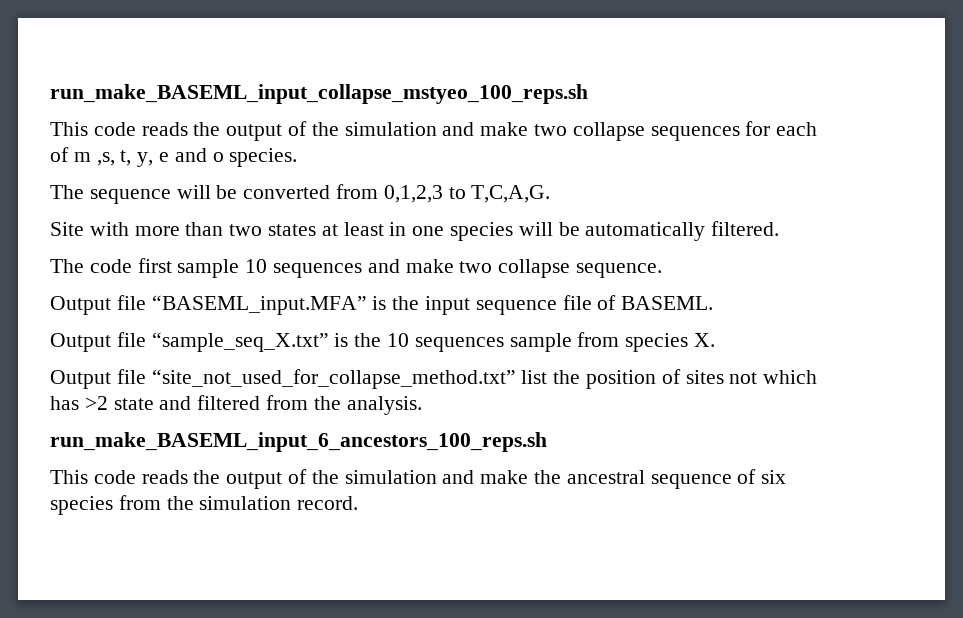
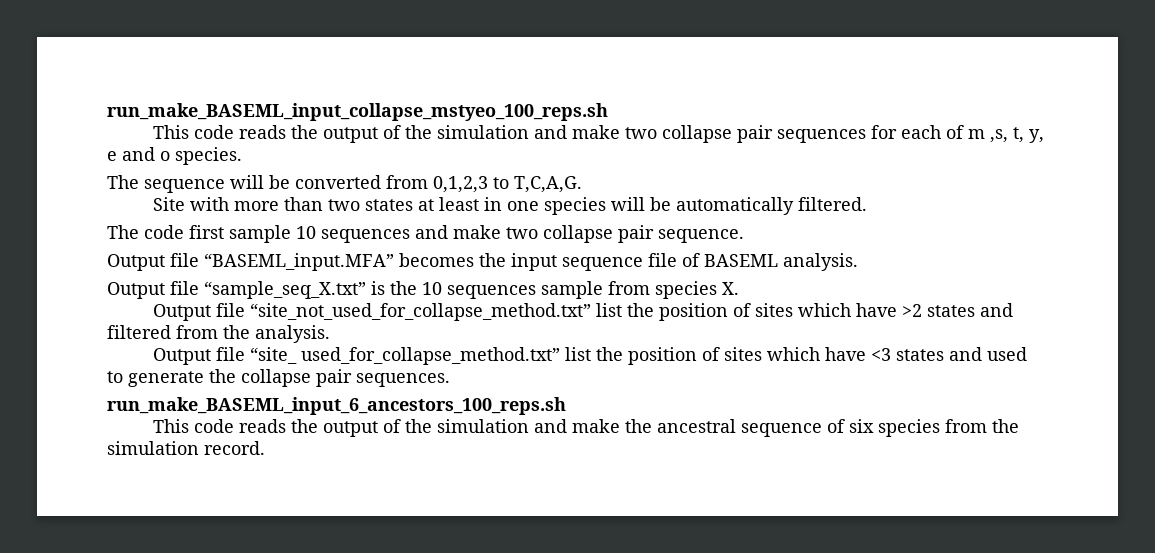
(645, 131) none -> [737,125,774,143] pair
(571, 268) none -> [618,225,654,243] pair
[372,296,387,310] is -> [399,253,474,267] becomes
[621,296,714,310] BASEML. -> [704,253,858,271] BASEML analysis.
[729,370,818,384] [50,396,154,410] not which has >2 state -> [798,303,976,317] which have >2 states
(422, 405) none -> [153,347,1028,365] [107,369,450,387] // Output file “site_ used_for_collapse_method.txt” list the position of sites which have <3 states and used to generate the collapse pair sequences.

